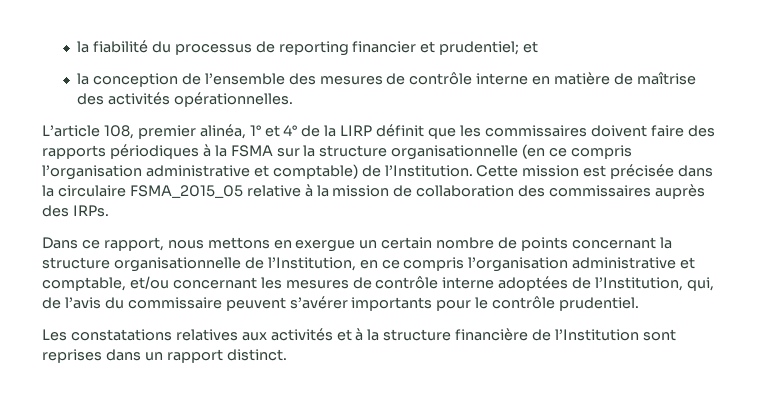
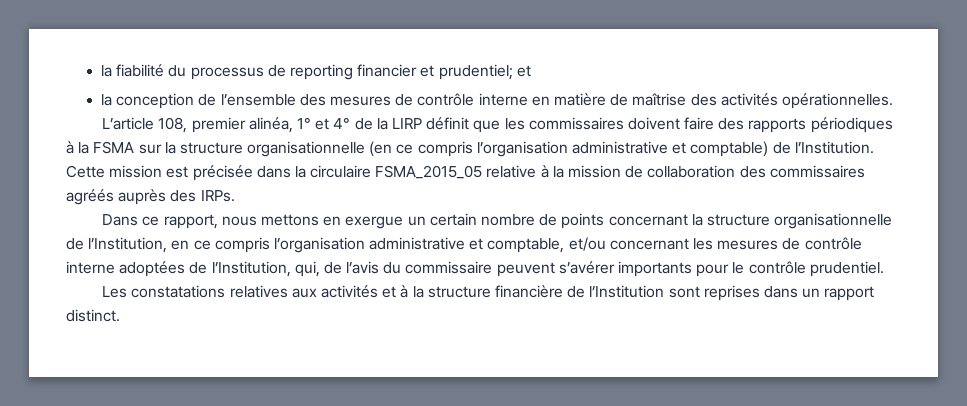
(652, 191) none -> [66,189,114,205] agréés

